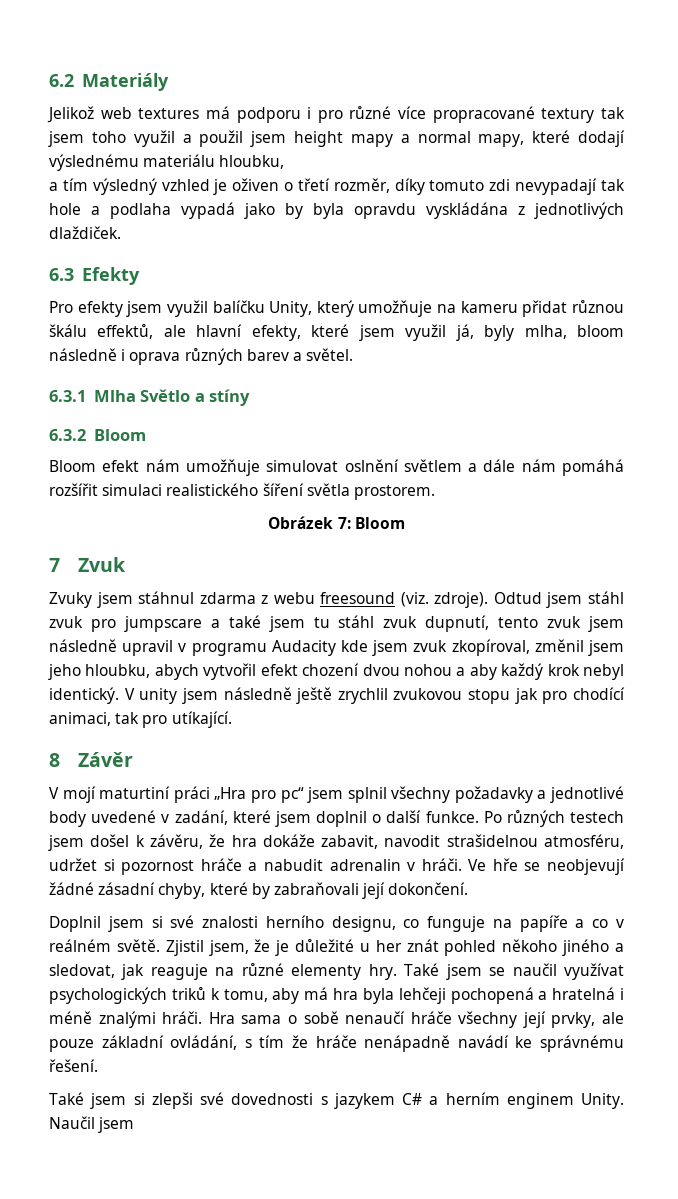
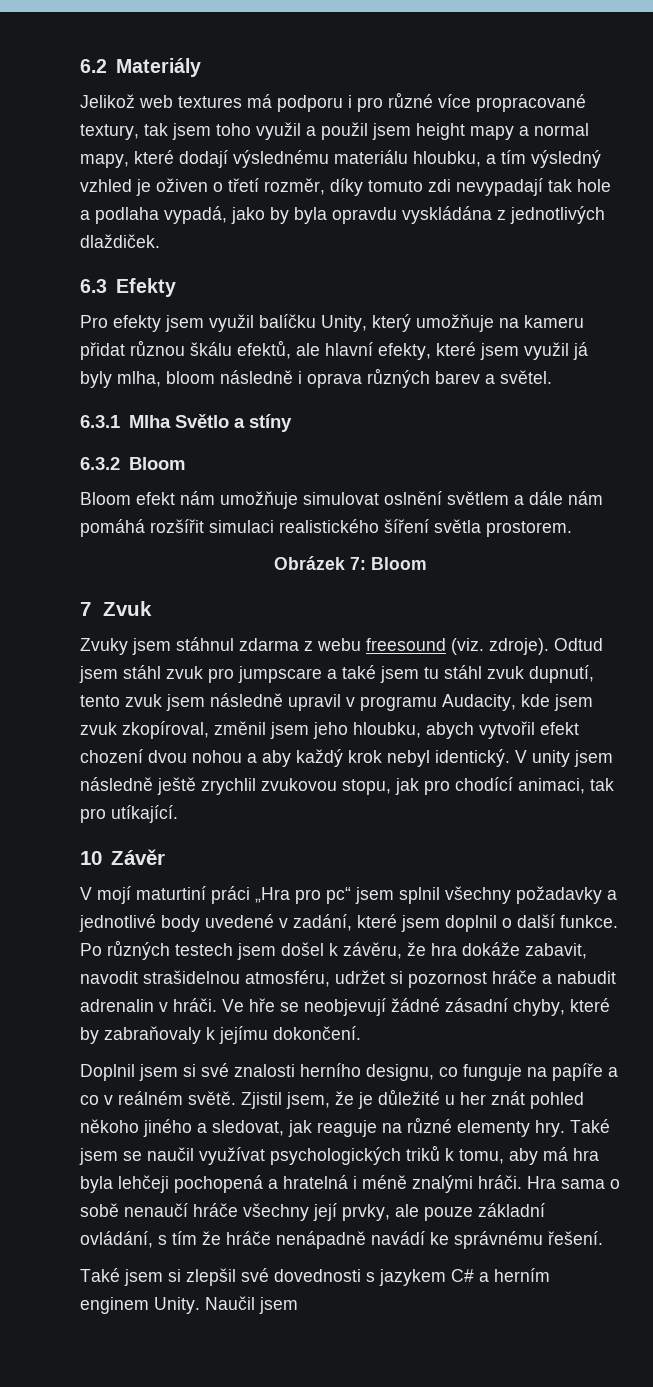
[541,108,595,123] textury -> [80,124,139,140] textury,
(285, 162) // -> (481, 159) none
[181,202,235,219] vypadá -> [164,206,227,224] vypadá,
[97,324,154,339] effektů, -> [237,340,291,359] efektů,
[455,324,474,341] já, -> [573,342,588,360] já
[271,640,336,656] Audacity -> [442,694,516,711] Audacity,
[468,689,511,704] stopu -> [342,779,391,795] stopu,
[49,753,60,767] 8 -> [80,851,102,865] 10
[273,882,386,899] zabraňovali její -> [104,1026,268,1044] zabraňovaly k jejímu
[151,1092,193,1109] zlepši -> [186,1268,236,1286] zlepšil

